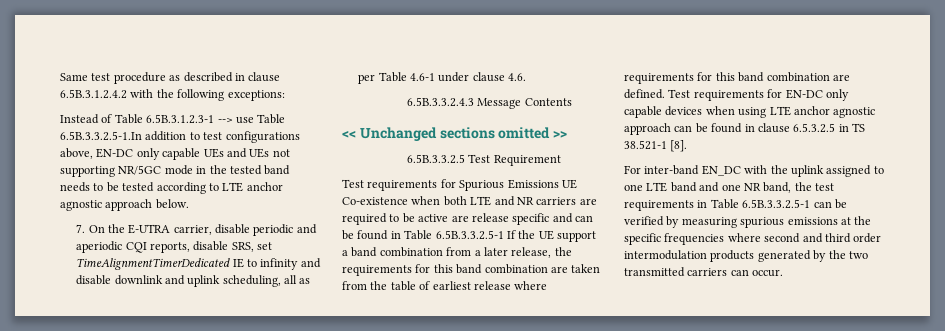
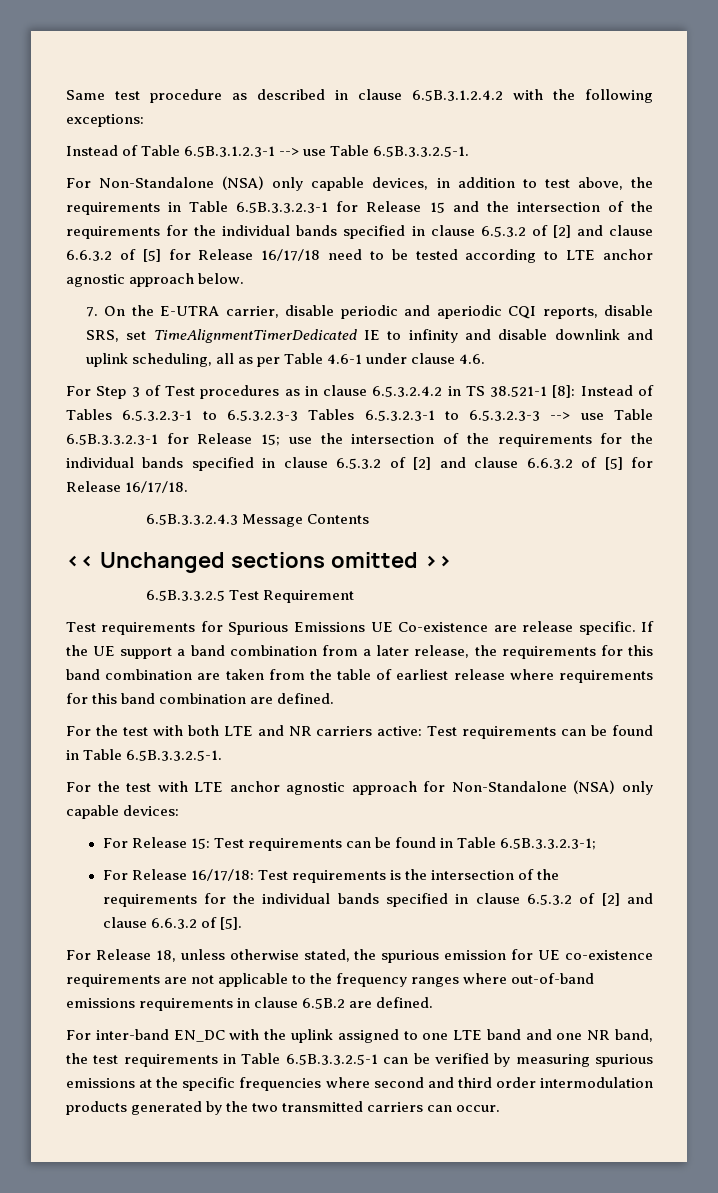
[60,131,300,143] [60,148,290,160] [60,165,291,177] [60,182,90,192] 6.5B.3.3.2.5-1.In addition to test configurations above, EN-DC only capable UEs and UEs not supporting NR/5GC mode in the tested band needs -> [373,146,470,157] [66,176,654,191] [66,201,653,215] [66,225,653,239] [66,249,363,262] 6.5B.3.3.2.5-1. // For Non-Standalone (NSA) only capable devices, in addition to test above, the requirements in Table 6.5B.3.3.2.3-1 for Release 15 and the intersection of the requirements for the individual bands specified in clause 6.5.3.2 of [2] and clause 6.6.3.2 of [5] for Release 16/17/18 need
(527, 77) none -> [66,385,655,399] [66,409,654,421] [66,433,654,447] [66,457,653,471] [66,481,189,493] // For Step 3 of Test procedures as in clause 6.5.3.2.4.2 in TS 38.521-1 [8]: Instead of Tables 6.5.3.2.3-1 to 6.5.3.2.3-3 Tables 6.5.3.2.3-1 to 6.5.3.2.3-3 --> use Table 6.5B.3.3.2.3-1 for Release 15; use the intersection of the requirements for the individual bands specified in clause 6.5.3.2 of [2] and clause 6.6.3.2 of [5] for Release 16/17/18.
[411,196,597,206] [342,213,593,225] [342,230,504,240] when both LTE and NR carriers are required to be active are release specific and can be found in Table 6.5B.3.3.2.5-1 -> [493,621,636,635] are release specific.
[668,89,849,101] [624,106,876,118] [624,123,865,135] [624,140,688,152] Test requirements for EN-DC only capable devices when using LTE anchor agnostic approach can be found in clause 6.5.3.2.5 in TS 38.521-1 [8]. -> [66,725,653,739] [66,749,223,761] [66,780,653,795] [66,805,180,819] [102,837,596,851] [102,869,559,883] [102,893,653,907] [102,917,242,930] [66,949,654,963] [66,973,595,987] [66,997,434,1011] // For the test with both LTE and NR carriers active: Test requirements can be found in Table 6.5B.3.3.2.5-1. // For the test with LTE anchor agnostic approach for Non-Standalone (NSA) only capable devices: // For Release 15: Test requirements can be found in Table 6.5B.3.3.2.3-1; // For Release 16/17/18: Test requirements is the intersection of the requirements for the individual bands specified in clause 6.5.3.2 of [2] and clause 6.6.3.2 of [5]. // For Release 18, unless otherwise stated, the spurious emission for UE co-existence requirements are not applicable to the frequency ranges where out-of-band emissions requirements in clause 6.5B.2 are defined.

